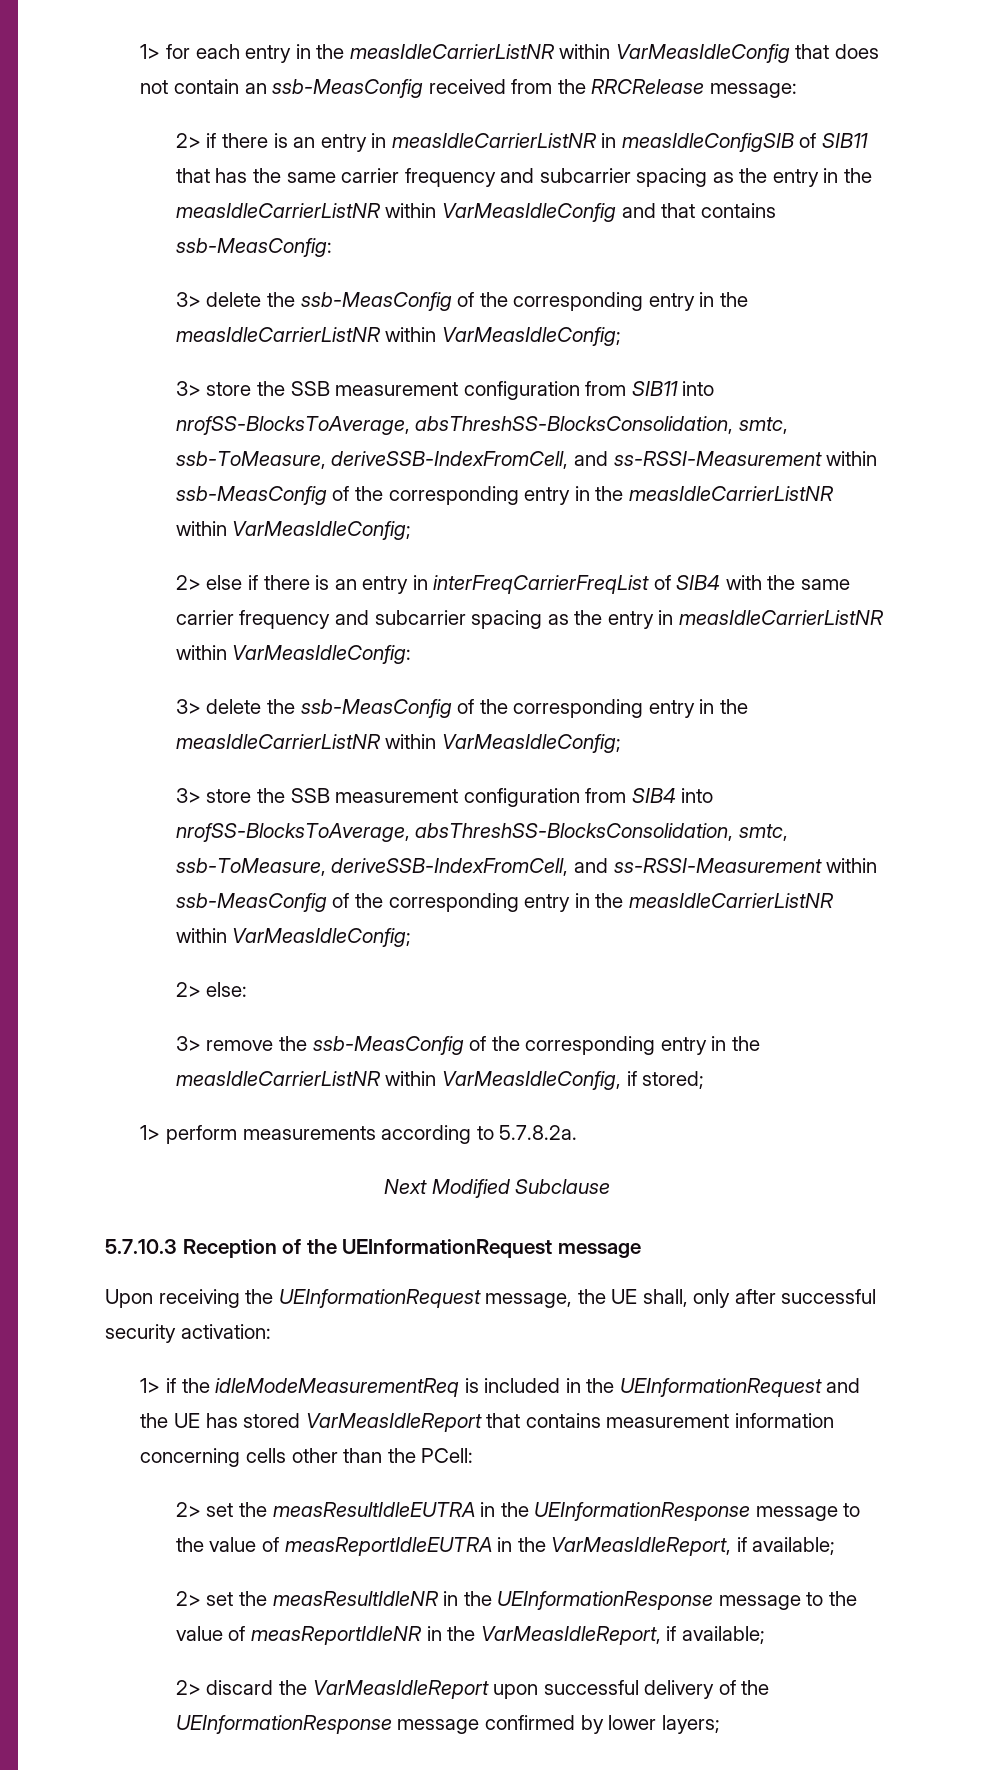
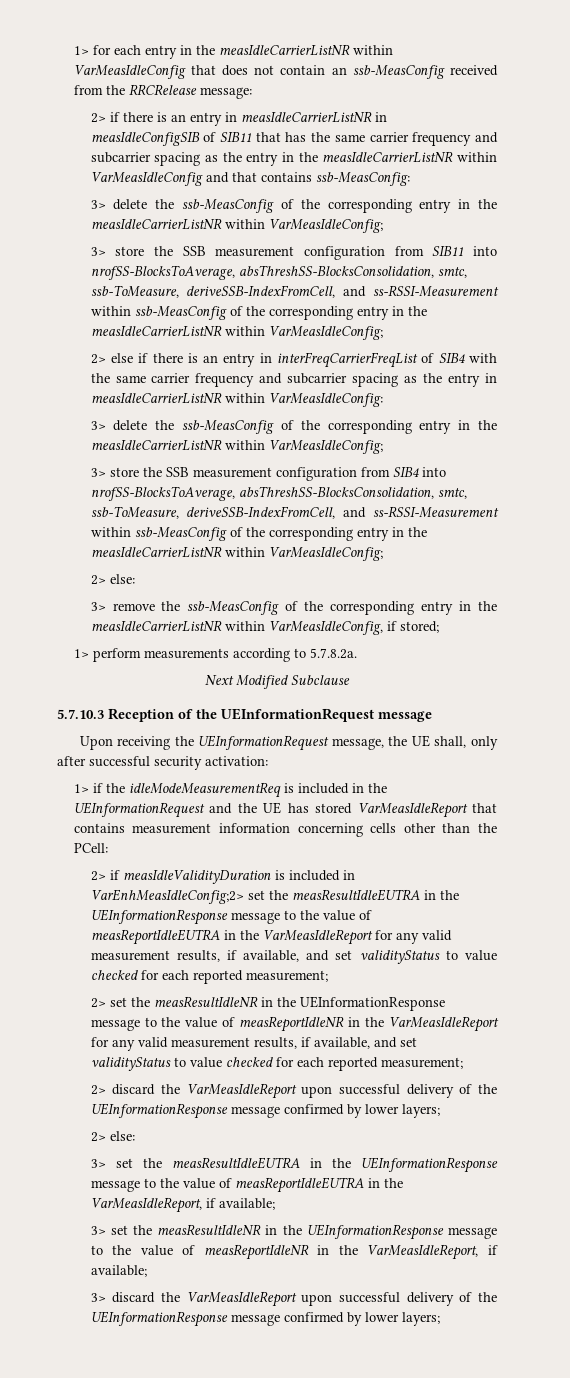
(201, 1509) none -> [109,870,355,884] [90,889,459,904] [90,909,372,925] [90,929,452,945] [90,950,497,964] [90,970,328,984] [90,996,445,1011] [90,1016,499,1032] [90,1037,417,1051] [90,1057,463,1071] [90,1083,497,1099] [90,1103,440,1119] [90,1131,135,1142] [90,1159,106,1168] if measIdleValidityDuration is included in VarEnhMeasIdleConfig;2> set the measResultIdleEUTRA in the UEInformationResponse message to the value of measReportIdleEUTRA in the VarMeasIdleReport for any valid measurement results, if available, and set validityStatus to value checked for each reported measurement; // 2> set the measResultIdleNR in the UEInformationResponse message to the value of measReportIdleNR in the VarMeasIdleReport for any valid measurement results, if available, and set validityStatus to value checked for each reported measurement; // 2> discard the VarMeasIdleReport upon successful delivery of the UEInformationResponse message confirmed by lower layers; // 2> else: // 3>
[175,1591,201,1606] 2> -> [90,1226,106,1235] 3>
[175,1680,201,1695] 2> -> [90,1293,106,1302] 3>

